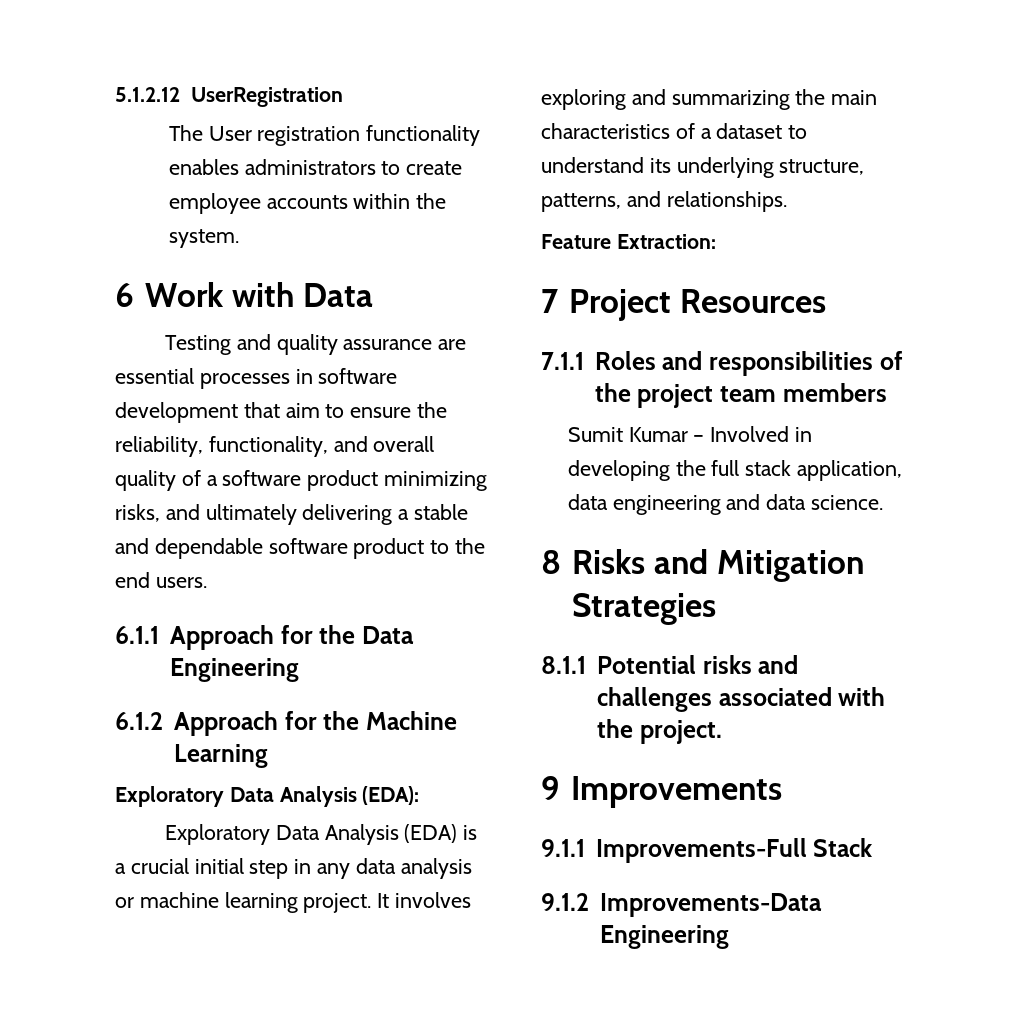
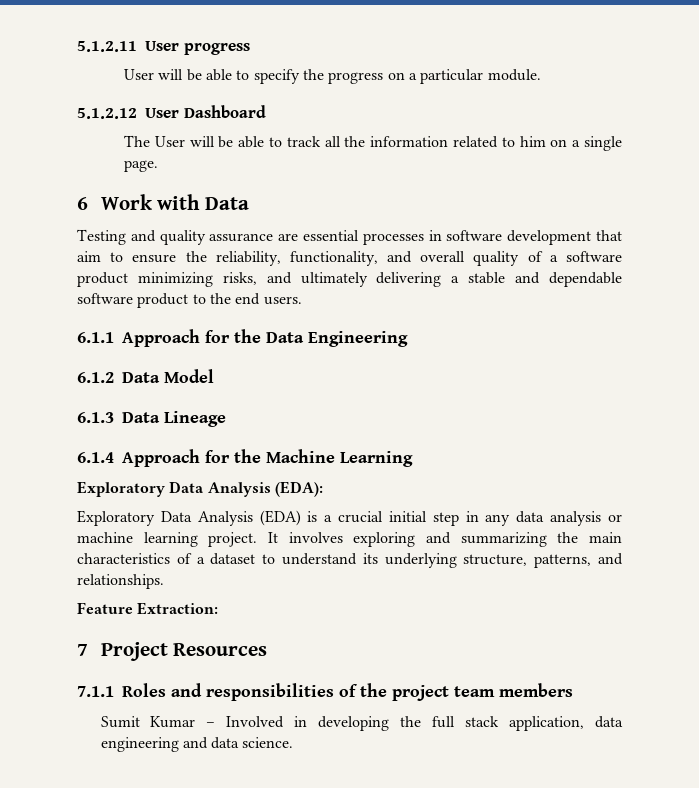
[115,87,343,107] [168,125,481,146] [168,159,463,175] [168,193,447,214] [168,229,239,248] 5.1.2.12 UserRegistration // The User registration functionality enables administrators to create employee accounts within the system. -> [77,41,250,55] [124,69,541,84] [77,105,266,119] [124,135,623,151] [124,160,159,172] 5.1.2.11 User progress // User will be able to specify the progress on a particular module. // 5.1.2.12 User Dashboard // The User will be able to track all the information related to him on a single page.
(163, 721) none -> [122,369,214,383] [77,411,226,427] [77,452,114,463] Data Model // 6.1.3 Data Lineage // 6.1.4
[541,549,864,582] [571,593,716,625] [541,655,799,674] [596,687,886,712] [596,719,722,744] [541,776,782,808] [541,838,873,863] [541,893,822,917] [599,925,729,949] // 8 Risks and Mitigation Strategies // 8.1.1 Potential risks and challenges associated with the project. // 9 Improvements // 9.1.1 Improvements-Full Stack // 9.1.2 Improvements-Data Engineering -> (294, 742) none

